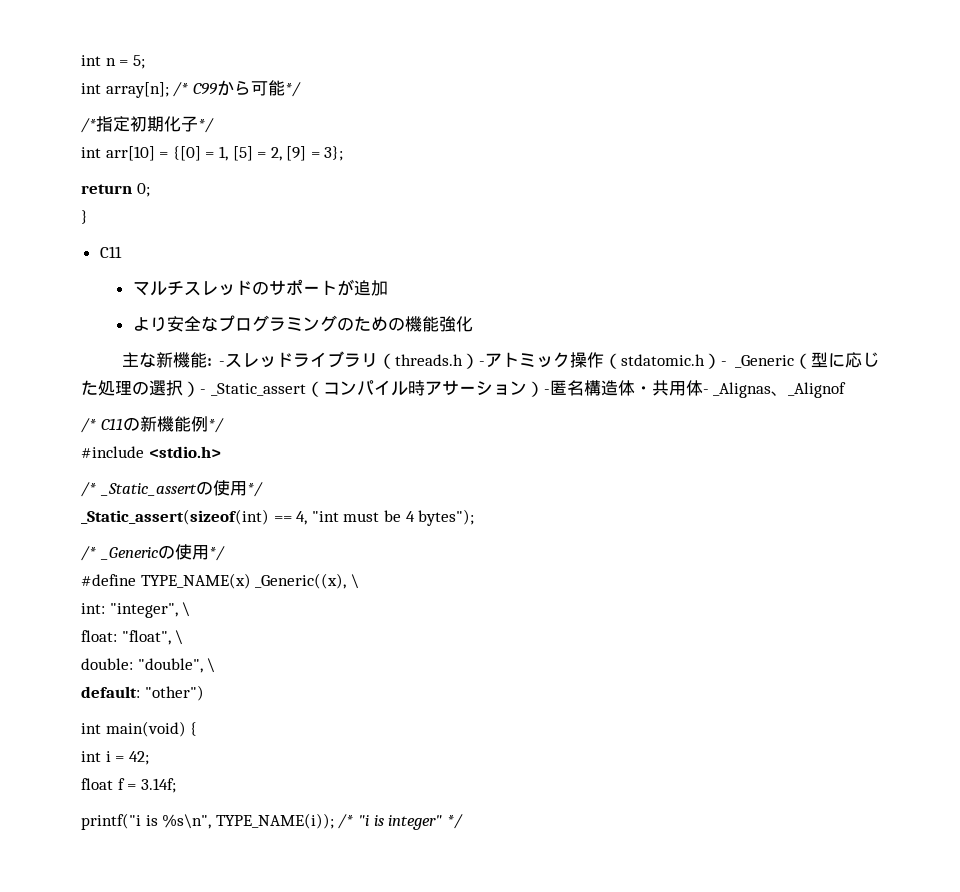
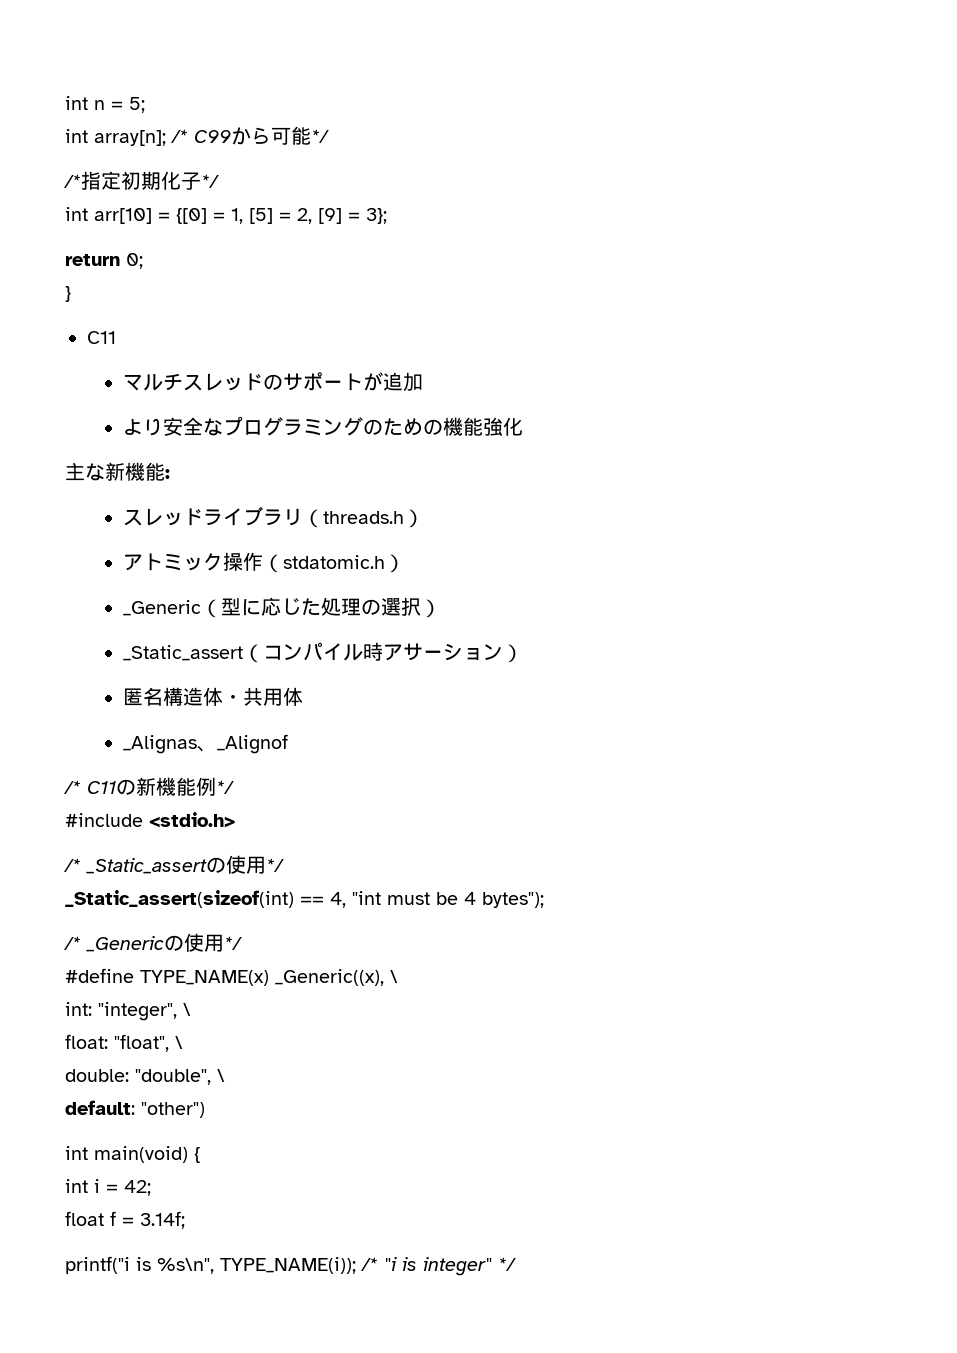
[219,361,226,366] - -> (170, 474) //
[479,361,486,366] - -> (424, 518) //
[721,361,728,366] - -> (405, 563) //
[200,389,206,394] - -> (441, 608) //
[543,389,550,394] - -> (523, 653) //
[702,389,709,394] - -> (303, 696) //

